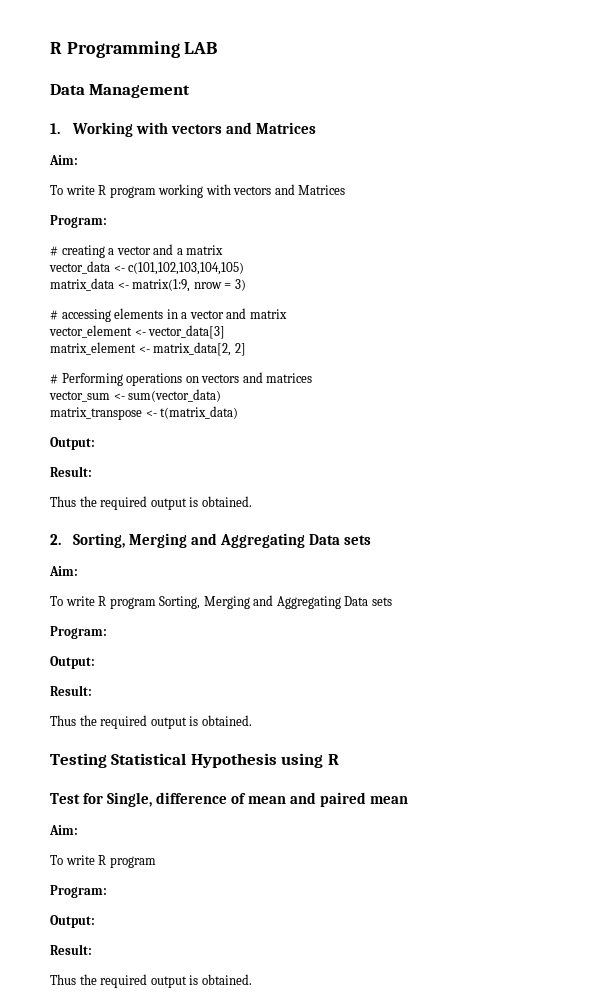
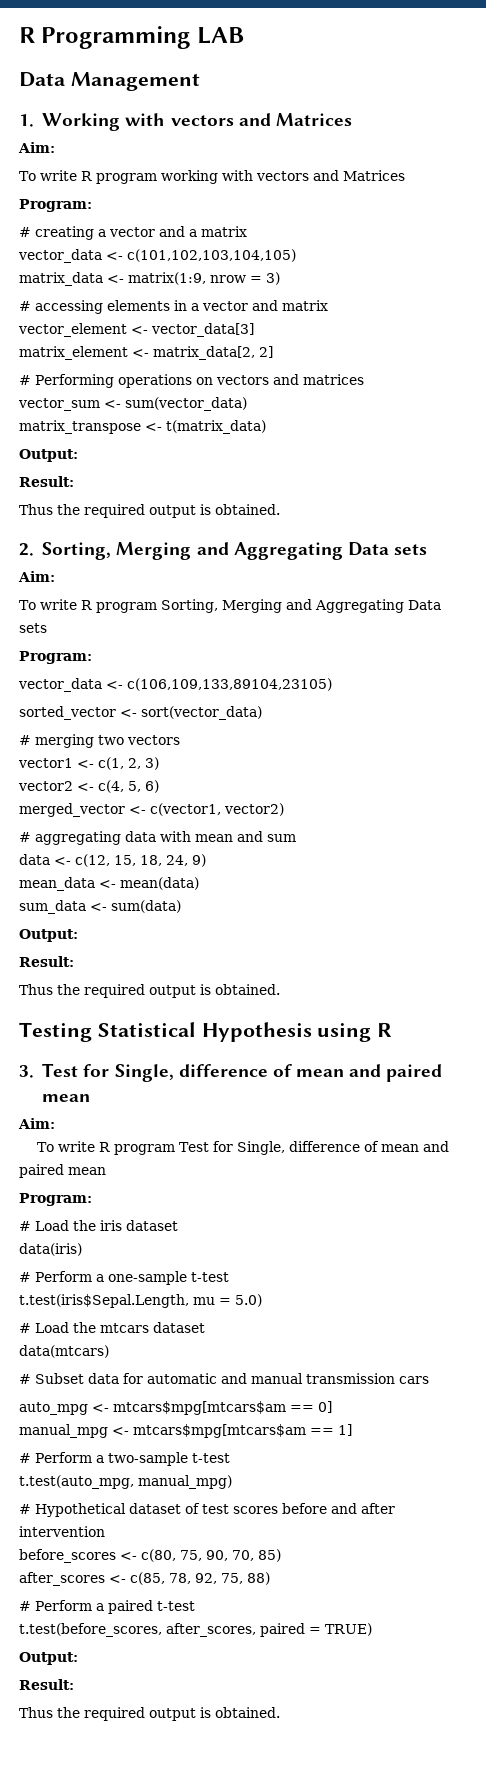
(107, 632) none -> [18,678,332,692] [19,706,262,720] [19,734,180,748] [18,757,159,770] [18,780,159,793] [19,803,284,817] [19,831,296,845] [19,854,206,867] [19,877,199,891] [19,900,181,914] // vector_data <- c(106,109,133,89104,23105) // sorted_vector <- sort(vector_data) // # merging two vectors // vector1 <- c(1, 2, 3) // vector2 <- c(4, 5, 6) // merged_vector <- c(vector1, vector2) // # aggregating data with mean and sum // data <- c(12, 15, 18, 24, 9) // mean_data <- mean(data) // sum_data <- sum(data)
(339, 759) none -> [19,1065,34,1078] 3.
[50,885,107,898] // Program: -> [178,1141,449,1155] [19,1164,106,1178] [19,1193,92,1206] [19,1220,178,1231] [19,1243,82,1256] [19,1271,229,1285] [19,1294,262,1308] [19,1322,205,1333] [19,1345,109,1358] [19,1373,429,1384] [19,1401,332,1415] [19,1424,352,1438] [19,1452,230,1466] [19,1475,232,1489] [19,1503,395,1517] [19,1526,105,1537] [19,1549,281,1563] [19,1572,270,1586] [19,1600,195,1614] [19,1623,372,1637] Test for Single, difference of mean and paired mean // Program: // # Load the iris dataset // data(iris) // # Perform a one-sample t-test // t.test(iris$Sepal.Length, mu = 5.0) // # Load the mtcars dataset // data(mtcars) // # Subset data for automatic and manual transmission cars // auto_mpg <- mtcars$mpg[mtcars$am == 0] // manual_mpg <- mtcars$mpg[mtcars$am == 1] // # Perform a two-sample t-test // t.test(auto_mpg, manual_mpg) // # Hypothetical dataset of test scores before and after intervention // before_scores <- c(80, 75, 90, 70, 85) // after_scores <- c(85, 78, 92, 75, 88) // # Perform a paired t-test // t.test(before_scores, after_scores, paired = TRUE)

